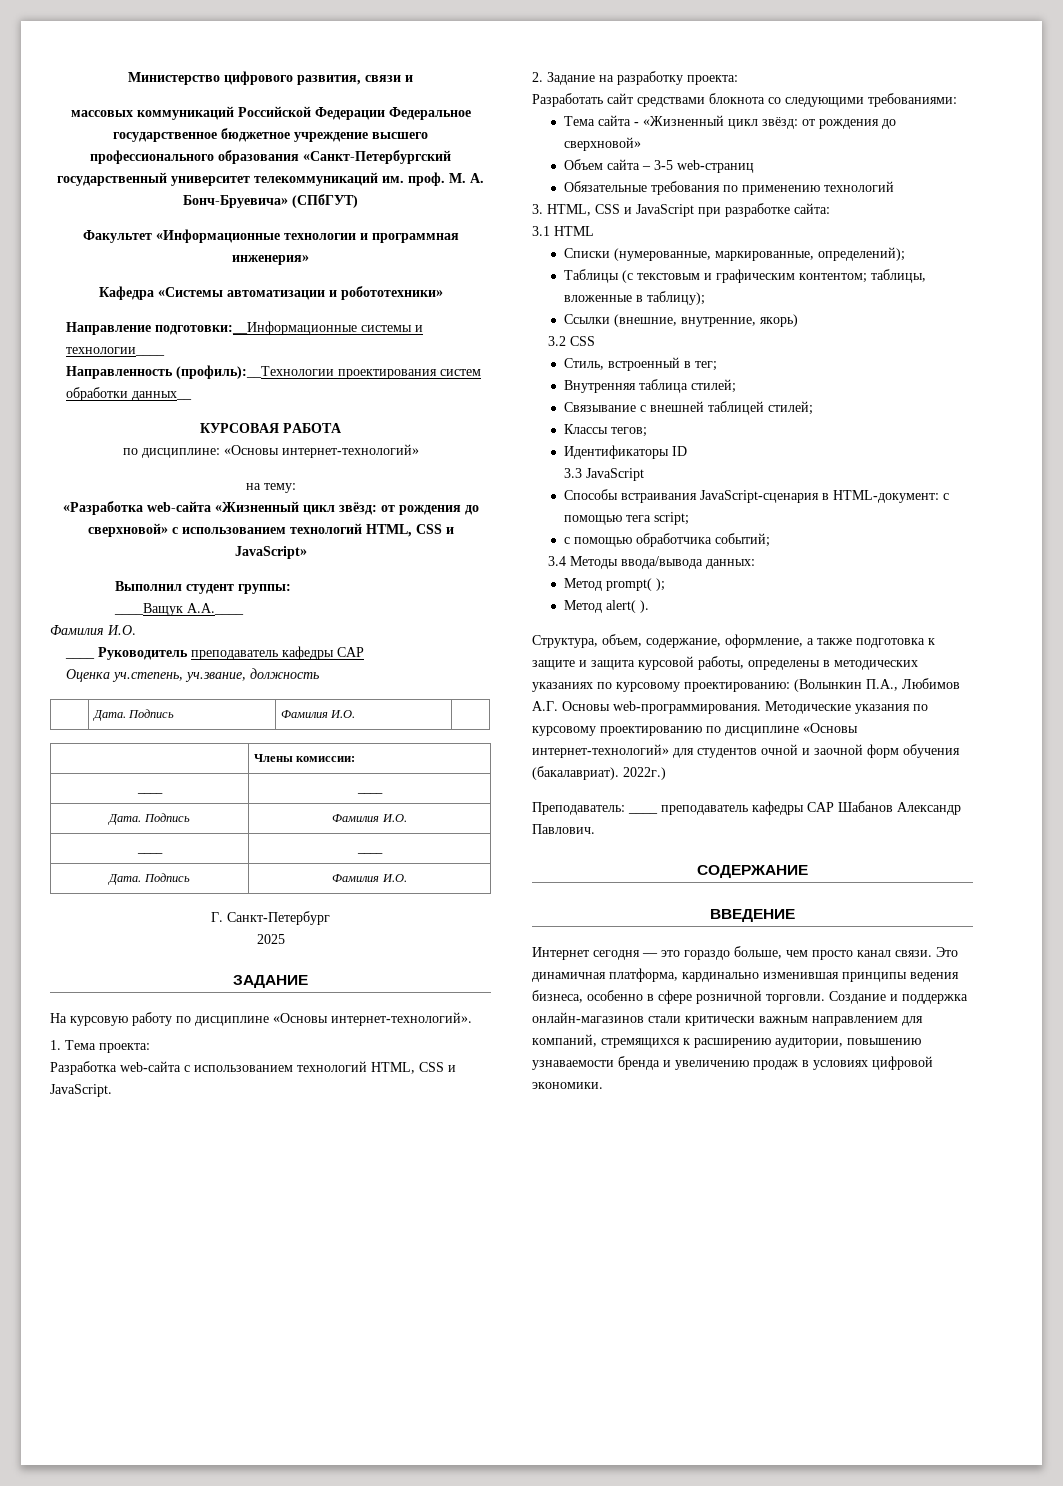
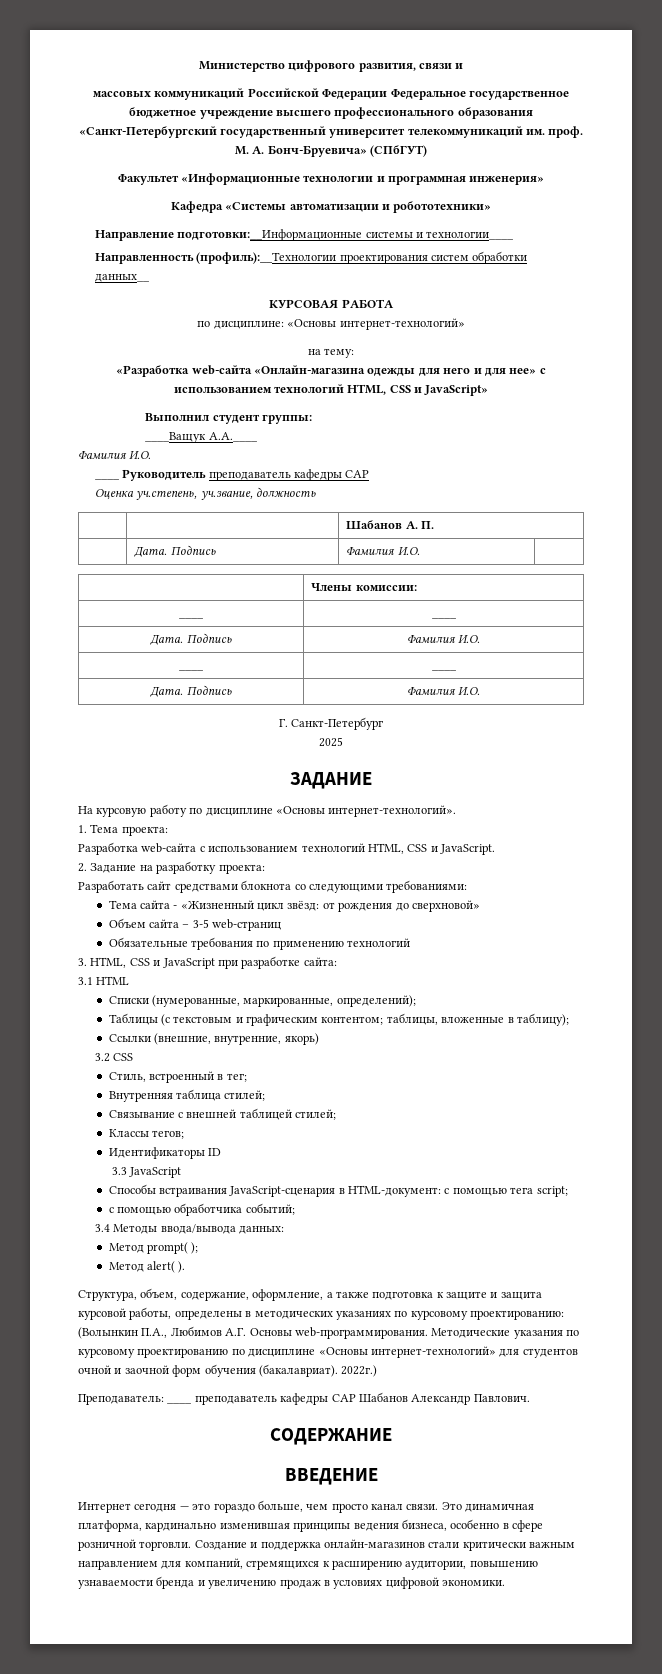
[214,501,479,515] [87,523,168,537] «Жизненный цикл звёзд: от рождения до сверхновой» -> [254,365,537,377] «Онлайн-магазина одежды для него и для нее»
(320, 673) none -> [346,520,435,529] // | | Шабанов А. П.

